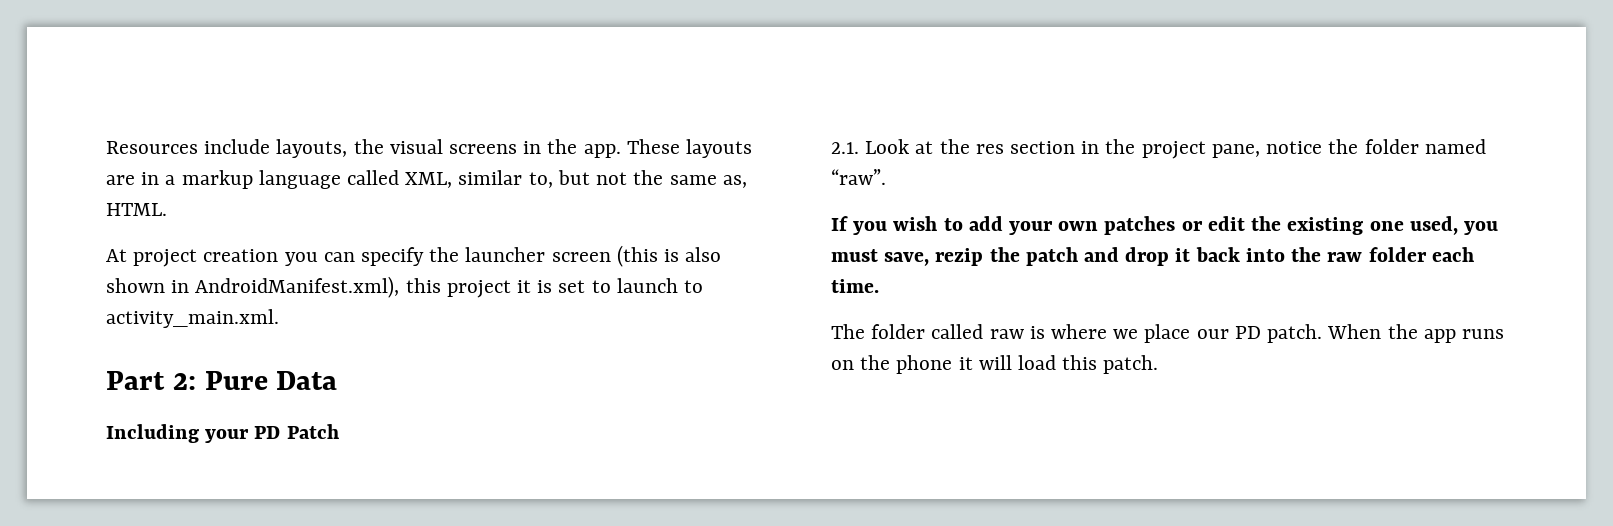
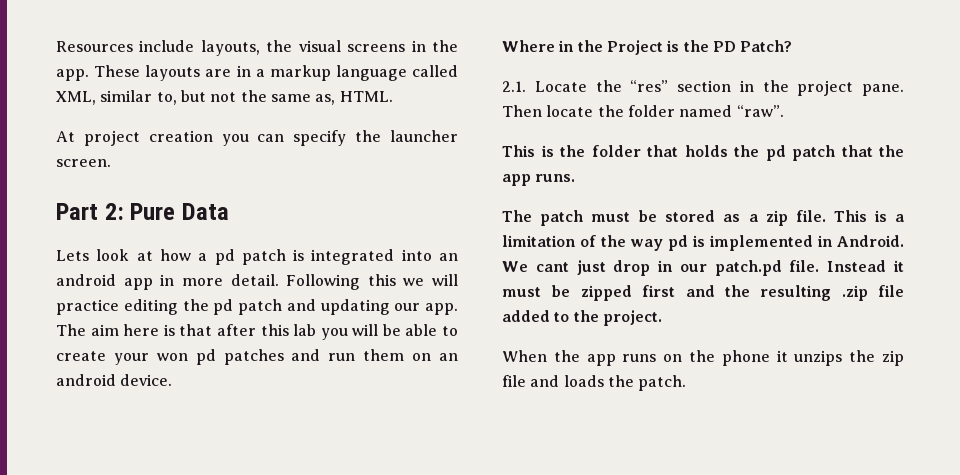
[551,245,722,267] [106,276,704,298] [106,309,279,328] [106,371,338,390] [106,424,339,443] [831,139,1004,154] screen (this is also shown in AndroidManifest.xml), this project it is set to launch to activity_main.xml. // Part 2: Pure Data // Including your PD Patch // 2.1. Look at the res -> [56,159,111,167] [56,203,229,220] [56,249,459,265] [56,274,458,290] [56,299,458,315] [56,324,458,340] [56,349,459,365] [56,374,173,386] [502,40,793,55] [502,80,669,92] screen. // Part 2: Pure Data // Lets look at how a pd patch is integrated into an android app in more detail. Following this we will practice editing the pd patch and updating our app. The aim here is that after this lab you will be able to create your won pd patches and run them on an android device. // Where in the Project is the PD Patch? // 2.1. Locate the “res”
[1211,141,1323,158] pane, notice -> [862,84,904,96] [502,105,594,117] pane. Then locate
[831,216,1498,235] [831,247,1474,266] [831,279,879,293] [831,324,1323,343] If you wish to add your own patches or edit the existing one used, you must save, rezip the patch and drop it back into the raw folder each time. // The folder called raw is where we place our PD patch. -> [502,145,904,161] [502,174,576,186] [502,210,906,226] [502,235,904,251] [502,260,904,276] [502,285,904,301] [502,310,662,326] This is the folder that holds the pd patch that the app runs. // The patch must be stored as a zip file. This is a limitation of the way pd is implemented in Android. We cant just drop in our patch.pd file. Instead it must be zipped first and the resulting .zip file added to the project. //
[978,355,1098,370] will load this -> [794,350,905,366] [502,375,634,387] unzips the zip file and loads the

